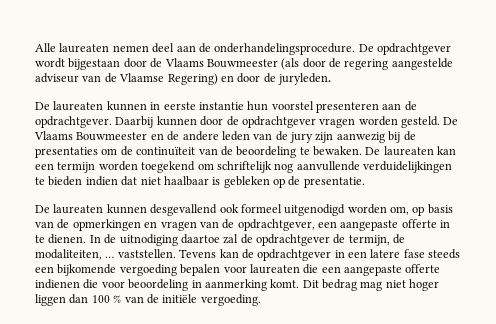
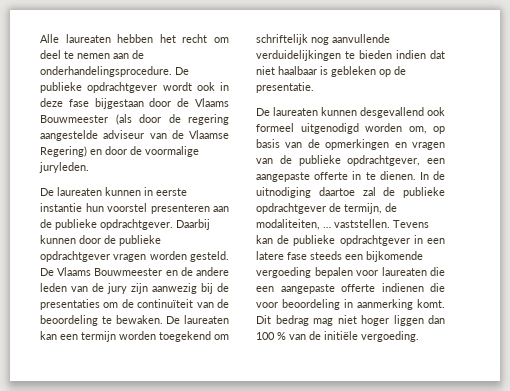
[112,43,175,53] nemen deel -> [117,34,229,43] [40,50,110,59] hebben het recht om deel te nemen
(374, 48) none -> [40,82,82,93] publieke
(65, 63) none -> [196,82,229,91] [40,98,89,107] ook in deze fase
(276, 78) none -> [145,146,199,157] voormalige
(417, 106) none -> [55,219,97,230] publieke
(239, 121) none -> [119,235,161,246] publieke
(235, 224) none -> [298,155,341,166] publieke
(253, 239) none -> [403,187,445,198] publieke
(254, 254) none -> [293,235,336,246] publieke

